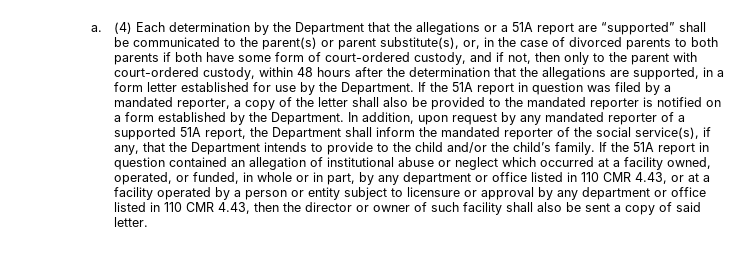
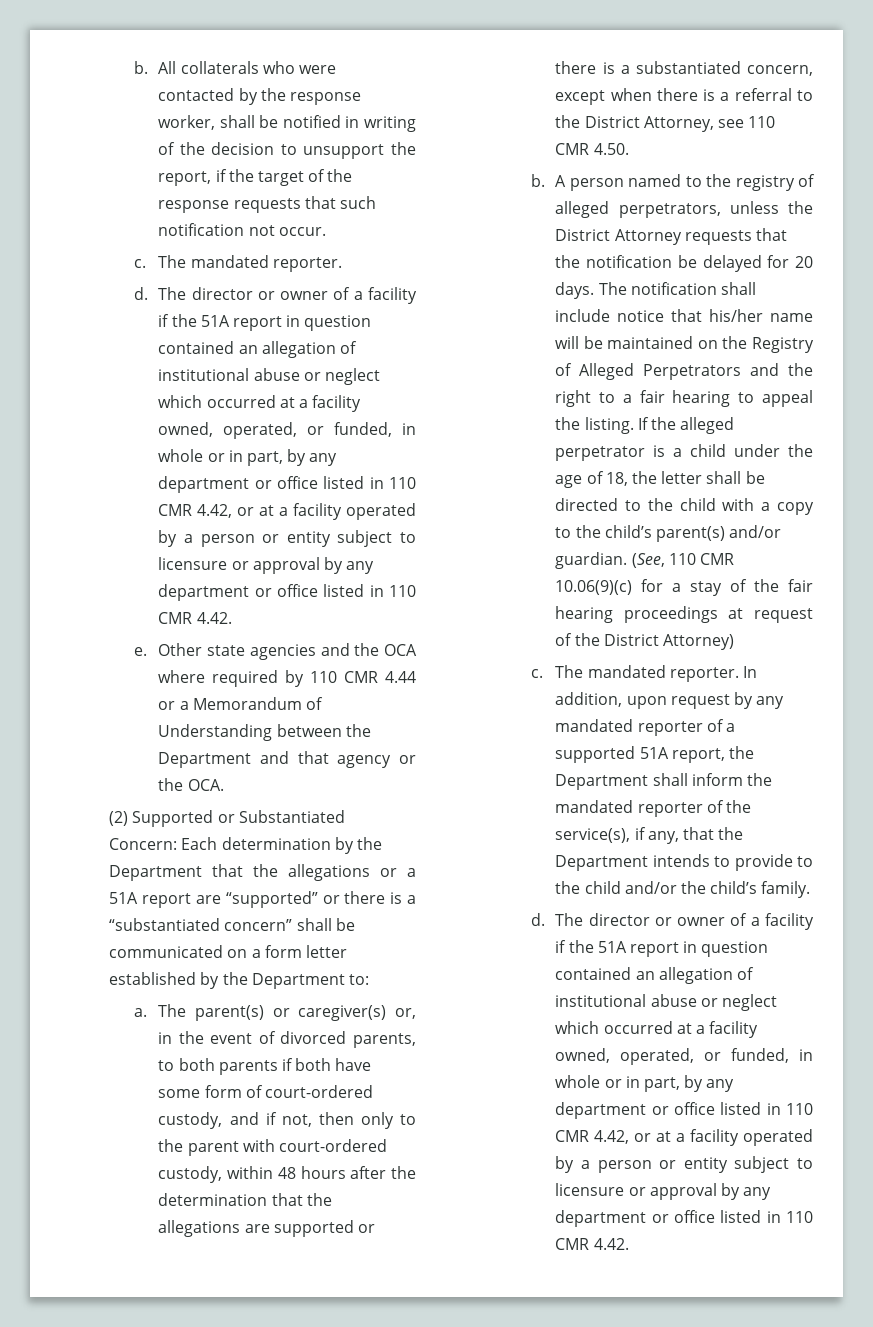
[91,22,706,35] [113,37,718,50] [113,52,697,65] [113,67,724,80] [113,82,671,95] [113,97,721,110] [113,112,685,125] [113,127,711,140] [113,142,607,155] a. (4) Each determination by the Department that the allegations or a 51A report are “supported” shall be communicated to the parent(s) or parent substitute(s), or, in the case of divorced parents to both parents if both have some form of court-ordered custody, and if not, then only to the parent with court-ordered custody, within 48 hours after the determination that the allegations are supported, in a form letter established for use by the Department. If the 51A report in question was filed by a mandated reporter, a copy of the letter shall also be provided to the mandated reporter is notified on a form established by the Department. In addition, upon request by any mandated reporter of a supported 51A report, the Department shall inform the mandated reporter of the social service(s), if any, that the Department intends to provide to the child and/or the child’s family. If -> [133,61,336,74] [158,88,361,105] [158,115,417,132] [158,142,417,159] [158,169,353,186] [158,196,376,213] [158,223,326,236] [133,255,342,272] [133,287,418,304] [158,314,170,327] b. All collaterals who were contacted by the response worker, shall be notified in writing of the decision to unsupport the report, if the target of the response requests that such notification not occur. // c. The mandated reporter. // d. The director or owner of a facility if
[634,172,667,184] 4.43, -> [197,504,233,518] 4.42,
[217,202,701,215] [113,217,148,227] 4.43, then the director or owner of such facility shall also be sent a copy of said letter. -> [196,612,232,624] [133,643,417,660] [158,670,416,687] [158,697,323,710] [158,724,371,741] [158,751,416,768] [158,778,224,791] [109,810,345,827] [109,837,382,854] [109,864,416,881] [109,891,417,908] [109,918,355,931] [109,945,347,958] [109,972,369,989] [133,1004,416,1021] [158,1031,417,1048] [158,1058,372,1075] [158,1085,373,1098] [158,1112,416,1129] [158,1139,387,1156] [158,1166,416,1183] [158,1193,332,1206] [158,1220,375,1237] [555,61,813,76] [555,88,813,105] [555,115,776,132] [555,143,629,155] [530,174,815,191] [555,201,813,218] [555,228,787,245] [555,255,813,272] [555,282,756,299] [555,309,813,322] [555,336,814,353] [555,363,813,380] [555,390,813,407] [555,417,735,434] [555,444,813,461] [555,471,765,488] [555,498,814,515] [555,525,782,542] [555,552,734,569] [555,579,813,596] [555,606,813,623] [555,633,734,650] [530,665,757,682] [555,692,785,709] [555,719,735,736] [555,746,754,763] [555,773,772,790] [555,800,751,817] [555,827,744,844] [555,854,813,871] [555,881,811,898] [530,913,814,930] [555,940,769,957] [555,967,754,984] [555,994,777,1011] [555,1021,759,1038] [555,1048,813,1065] [555,1075,735,1092] [555,1102,814,1119] [555,1129,813,1146] [555,1156,813,1173] [555,1183,772,1200] [555,1210,814,1227] [555,1238,629,1250] 4.42. // e. Other state agencies and the OCA where required by 110 CMR 4.44 or a Memorandum of Understanding between the Department and that agency or the OCA. // (2) Supported or Substantiated Concern: Each determination by the Department that the allegations or a 51A report are “supported” or there is a “substantiated concern” shall be communicated on a form letter established by the Department to: // a. The parent(s) or caregiver(s) or, in the event of divorced parents, to both parents if both have some form of court-ordered custody, and if not, then only to the parent with court-ordered custody, within 48 hours after the determination that the allegations are supported or there is a substantiated concern, except when there is a referral to the District Attorney, see 110 CMR 4.50. // b. A person named to the registry of alleged perpetrators, unless the District Attorney requests that the notification be delayed for 20 days. The notification shall include notice that his/her name will be maintained on the Registry of Alleged Perpetrators and the right to a fair hearing to appeal the listing. If the alleged perpetrator is a child under the age of 18, the letter shall be directed to the child with a copy to the child’s parent(s) and/or guardian. (See, 110 CMR 10.06(9)(c) for a stay of the fair hearing proceedings at request of the District Attorney) // c. The mandated reporter. In addition, upon request by any mandated reporter of a supported 51A report, the Department shall inform the mandated reporter of the service(s), if any, that the Department intends to provide to the child and/or the child’s family. // d. The director or owner of a facility if the 51A report in question contained an allegation of institutional abuse or neglect which occurred at a facility owned, operated, or funded, in whole or in part, by any department or office listed in 110 CMR 4.42, or at a facility operated by a person or entity subject to licensure or approval by any department or office listed in 110 CMR 4.42.

